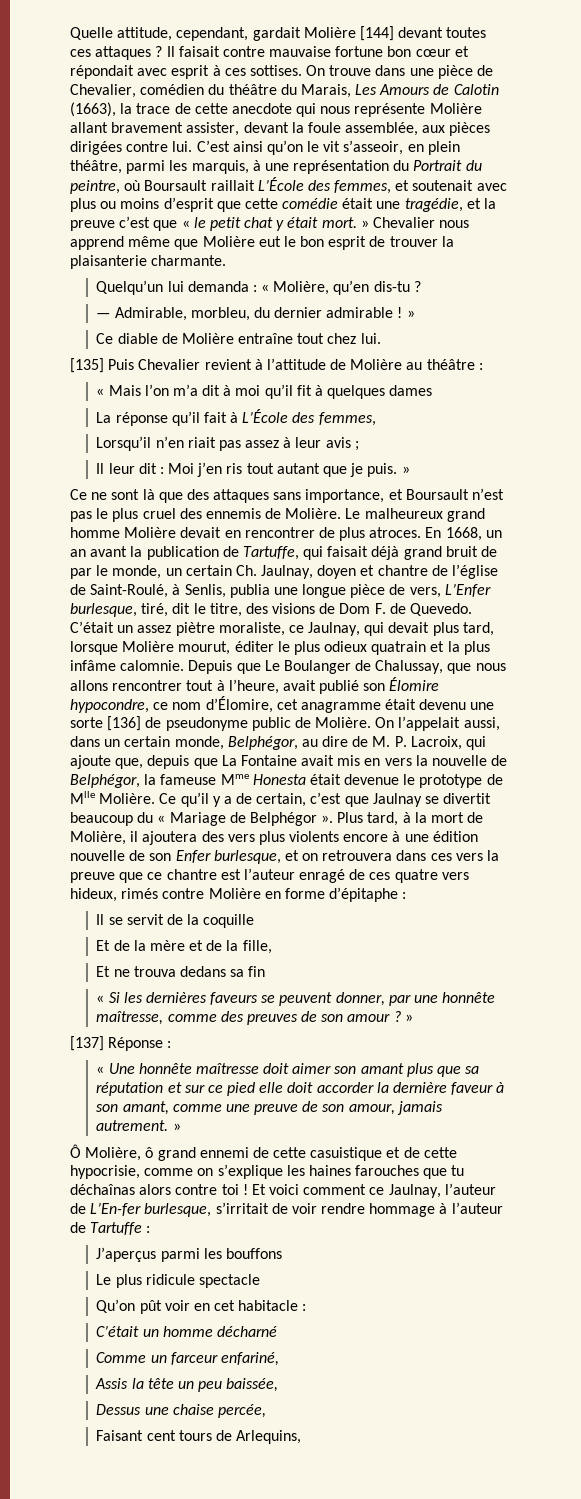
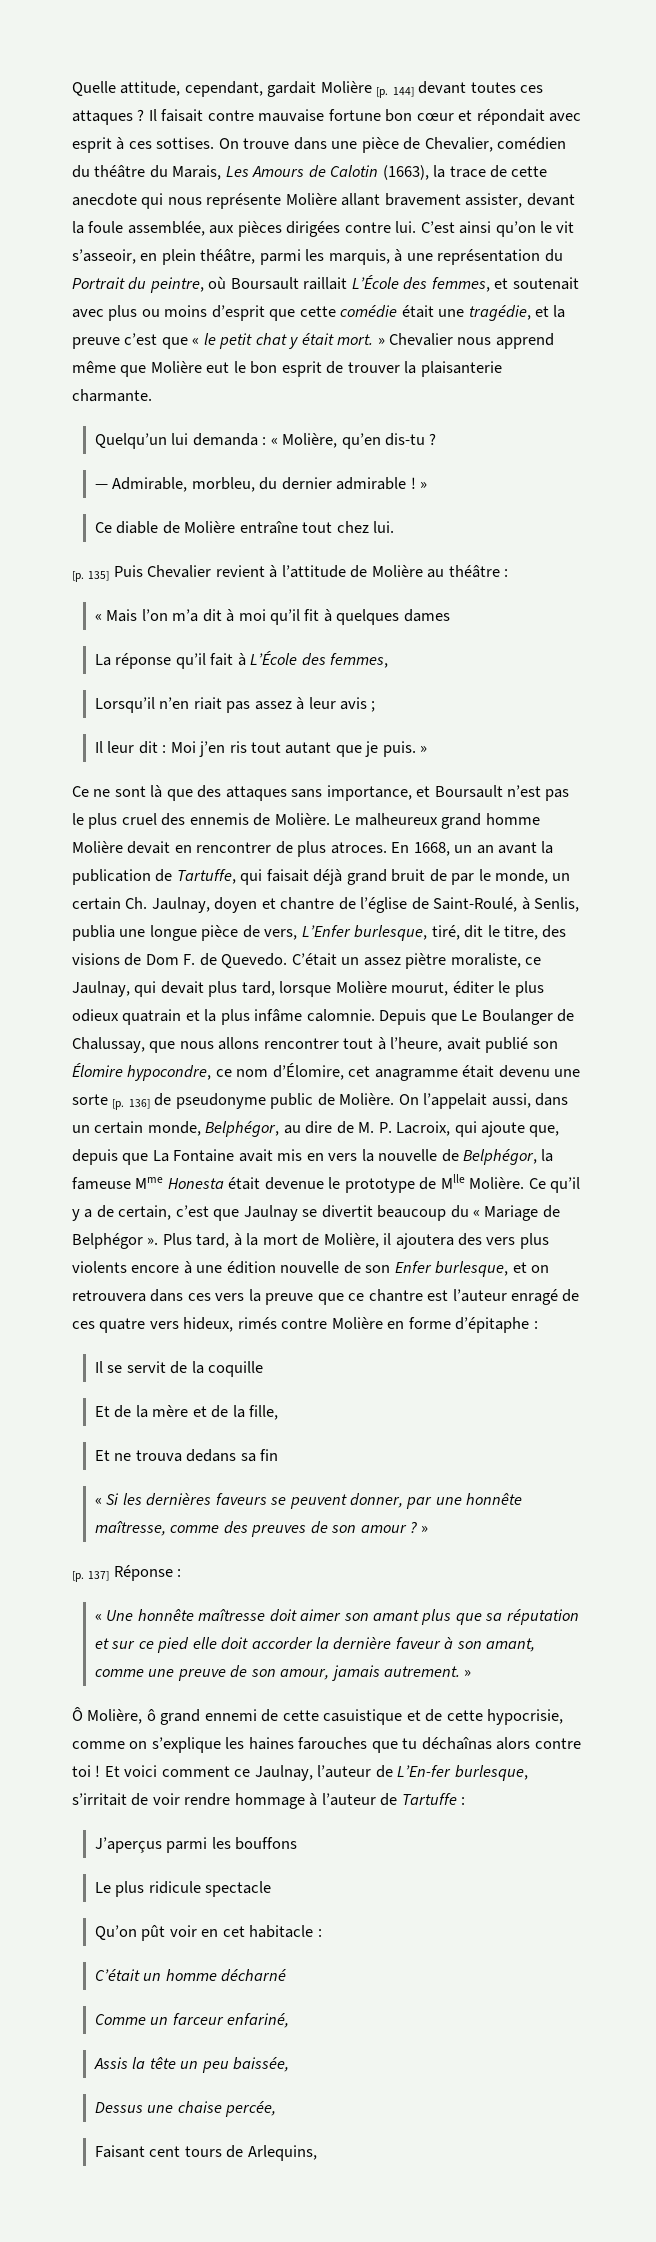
[359,26,394,41] [144] -> [376,87,414,98] [p. 144]
[70,358,104,373] [135] -> [72,571,110,582] [p. 135]
[107,716,142,731] [136] -> [112,1099,150,1110] [p. 136]
[70,1036,104,1051] [137] -> [72,1571,110,1582] [p. 137]

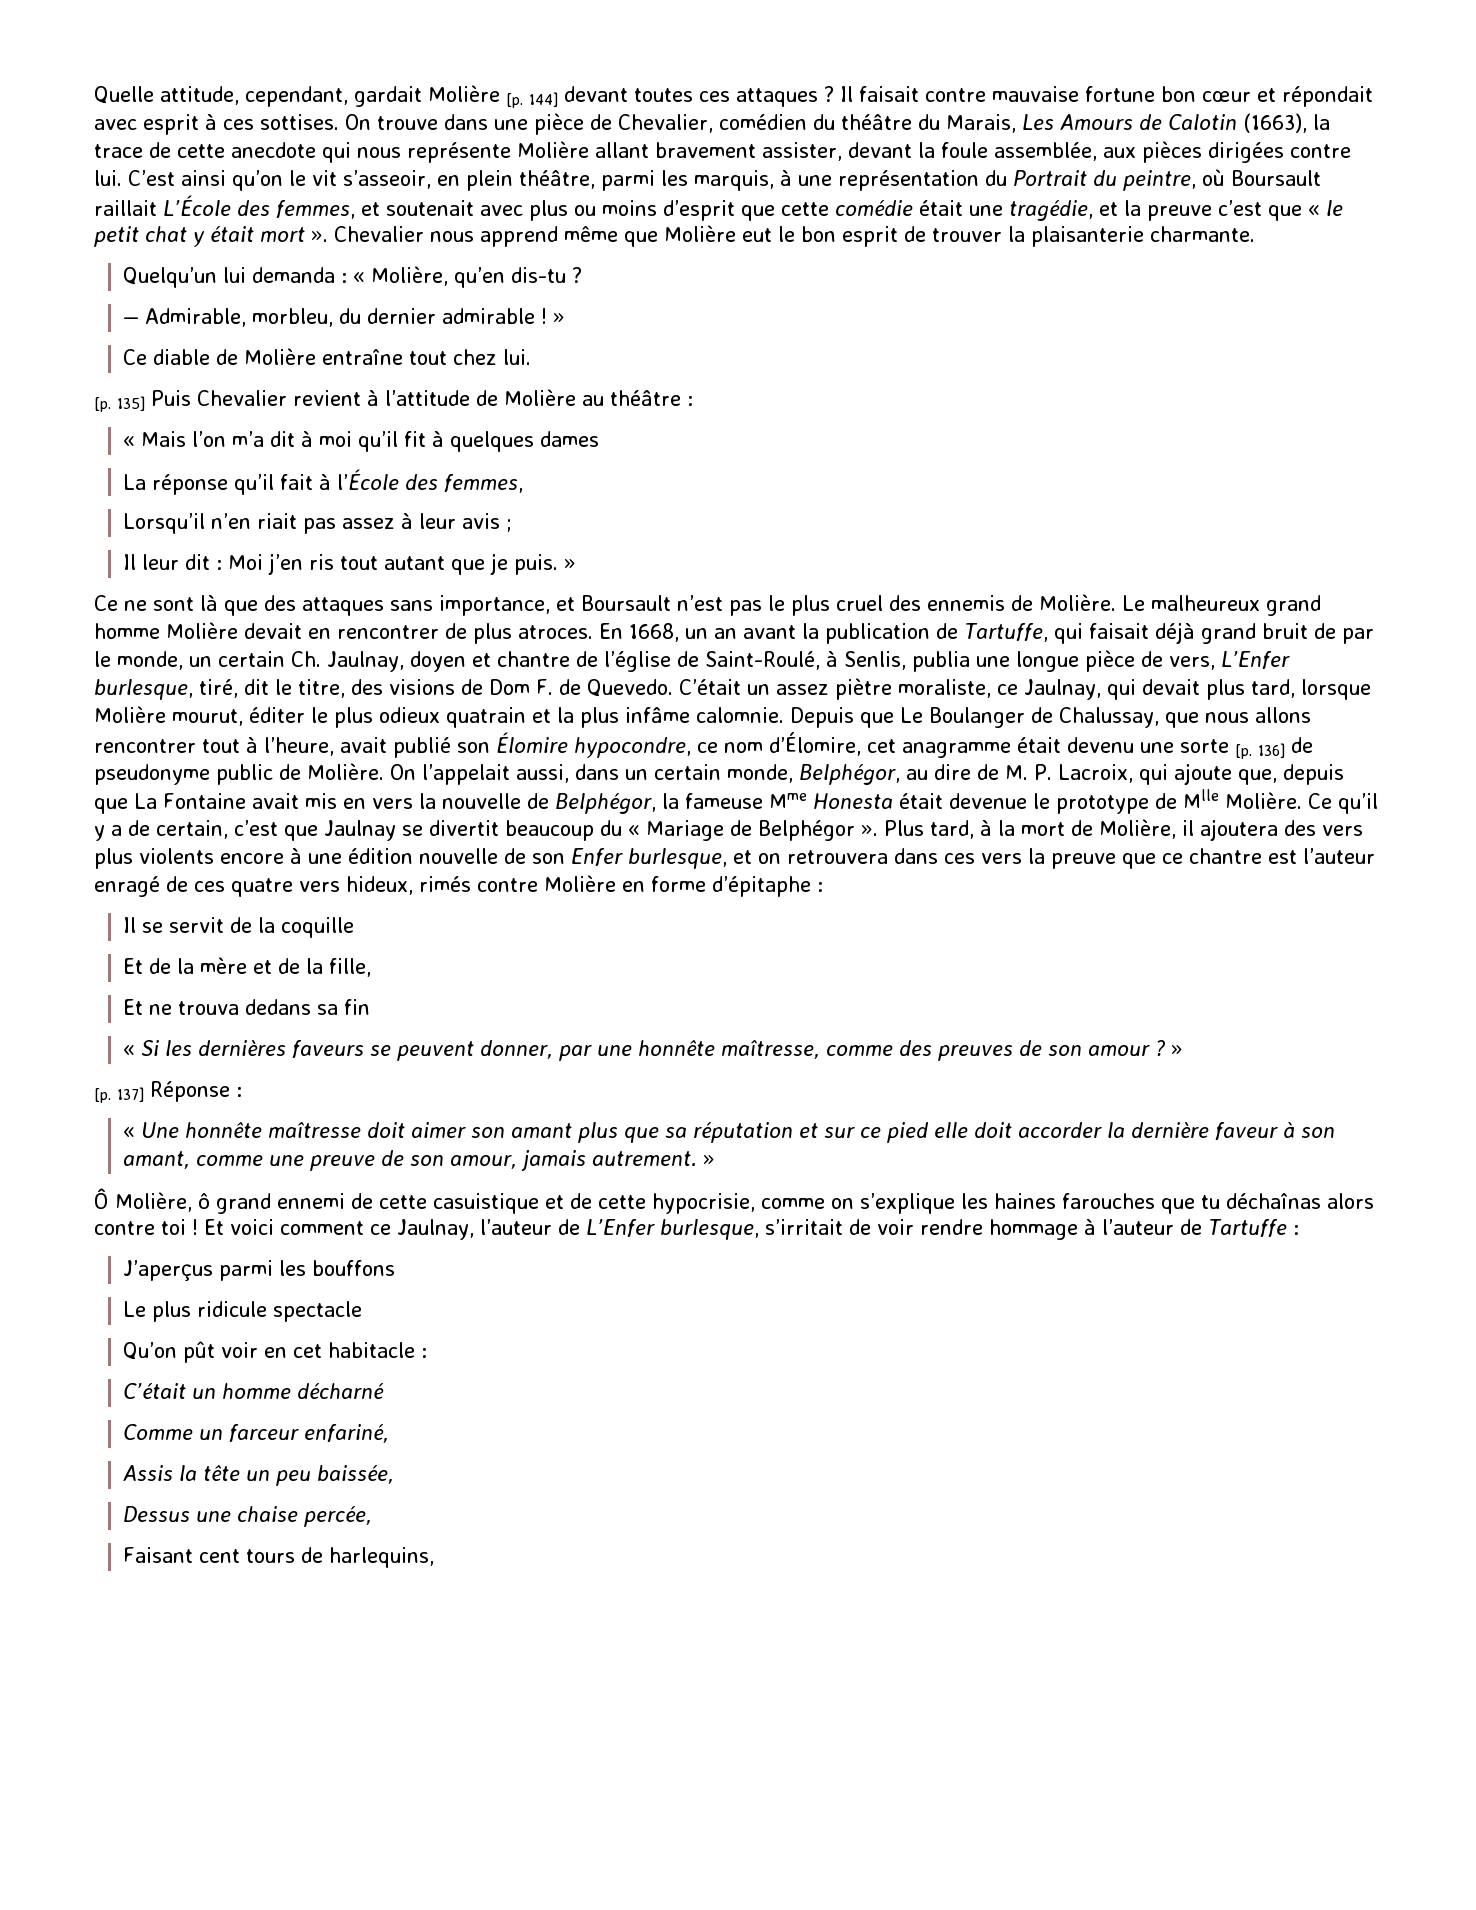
[337,334,385,345] mort. » -> [260,227,328,242] mort ».
[250,651,298,665] L’École -> [337,469,400,490] l’École
[397,1765,452,1777] L’En-fer -> [586,1219,655,1237] L’Enfer
[247,2145,317,2161] Arlequins, -> [329,1547,435,1568] harlequins,

